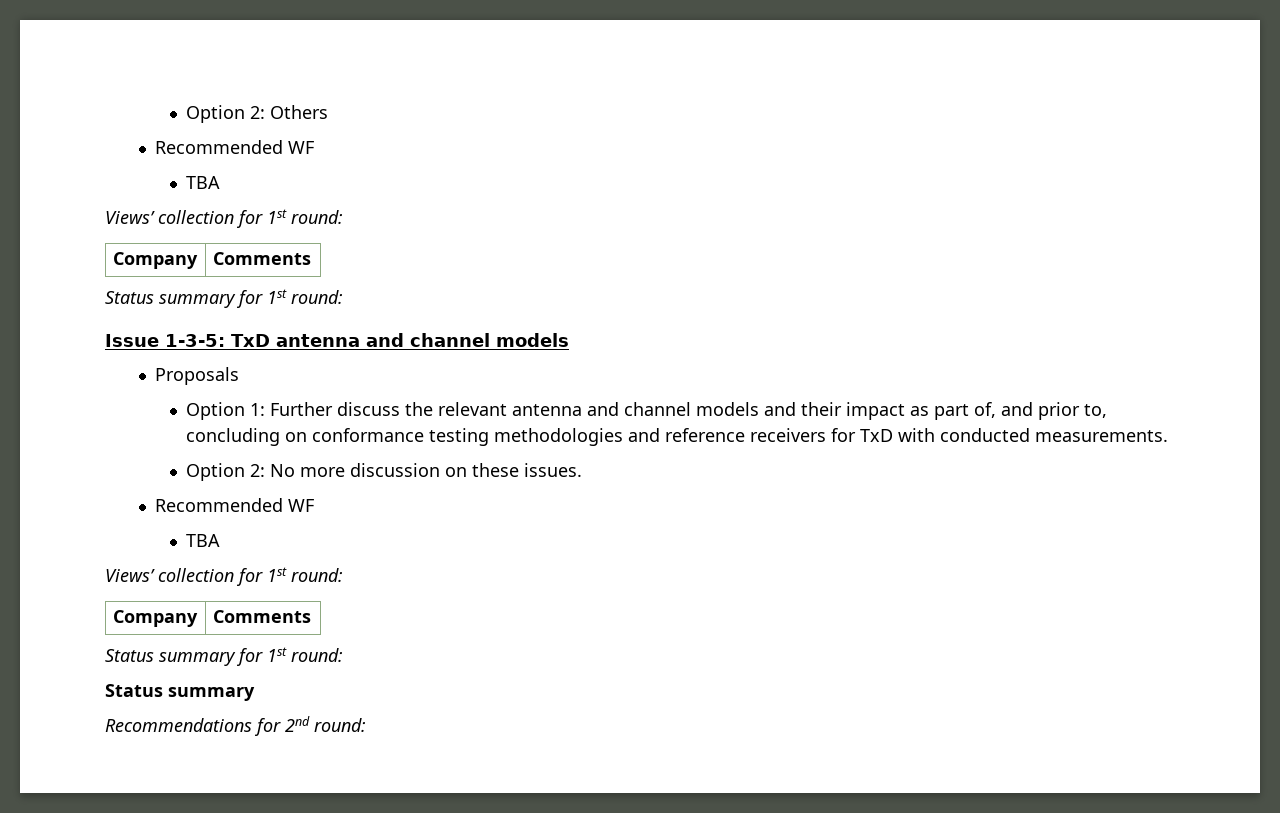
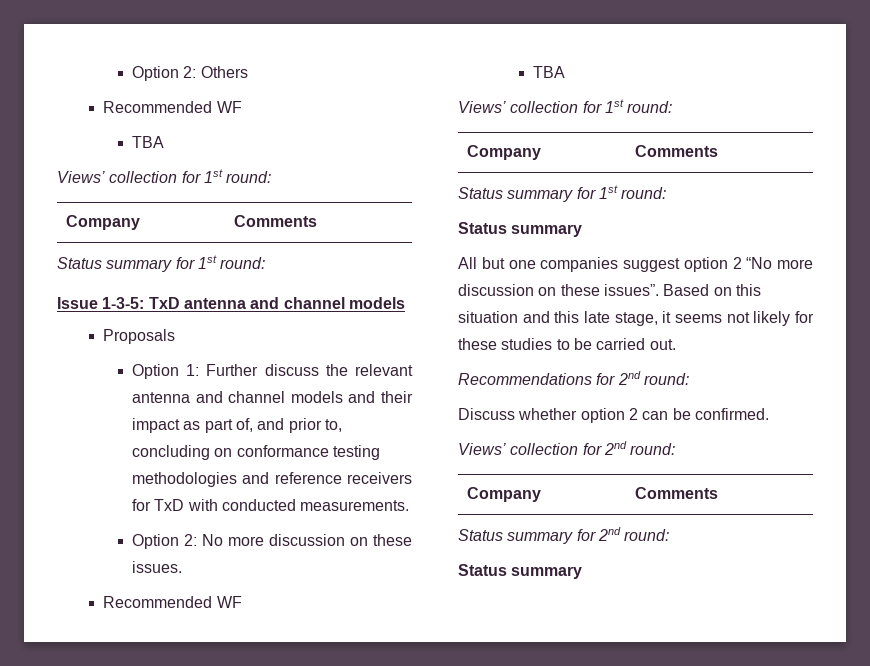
[105,716,366,736] Recommendations for 2nd round: -> [458,257,813,272] [458,284,761,296] [458,311,814,326] [458,338,676,350] [458,371,689,385] [458,408,769,423] [458,441,676,455] [466,487,541,502] [634,487,718,499] [458,527,670,544] [458,564,583,579] All but one companies suggest option 2 “No more discussion on these issues”. Based on this situation and this late stage, it seems not likely for these studies to be carried out. // Recommendations for 2nd round: // Discuss whether option 2 can be confirmed. // Views’ collection for 2nd round: // Company | Comments // Status summary for 2nd round: // Status summary

